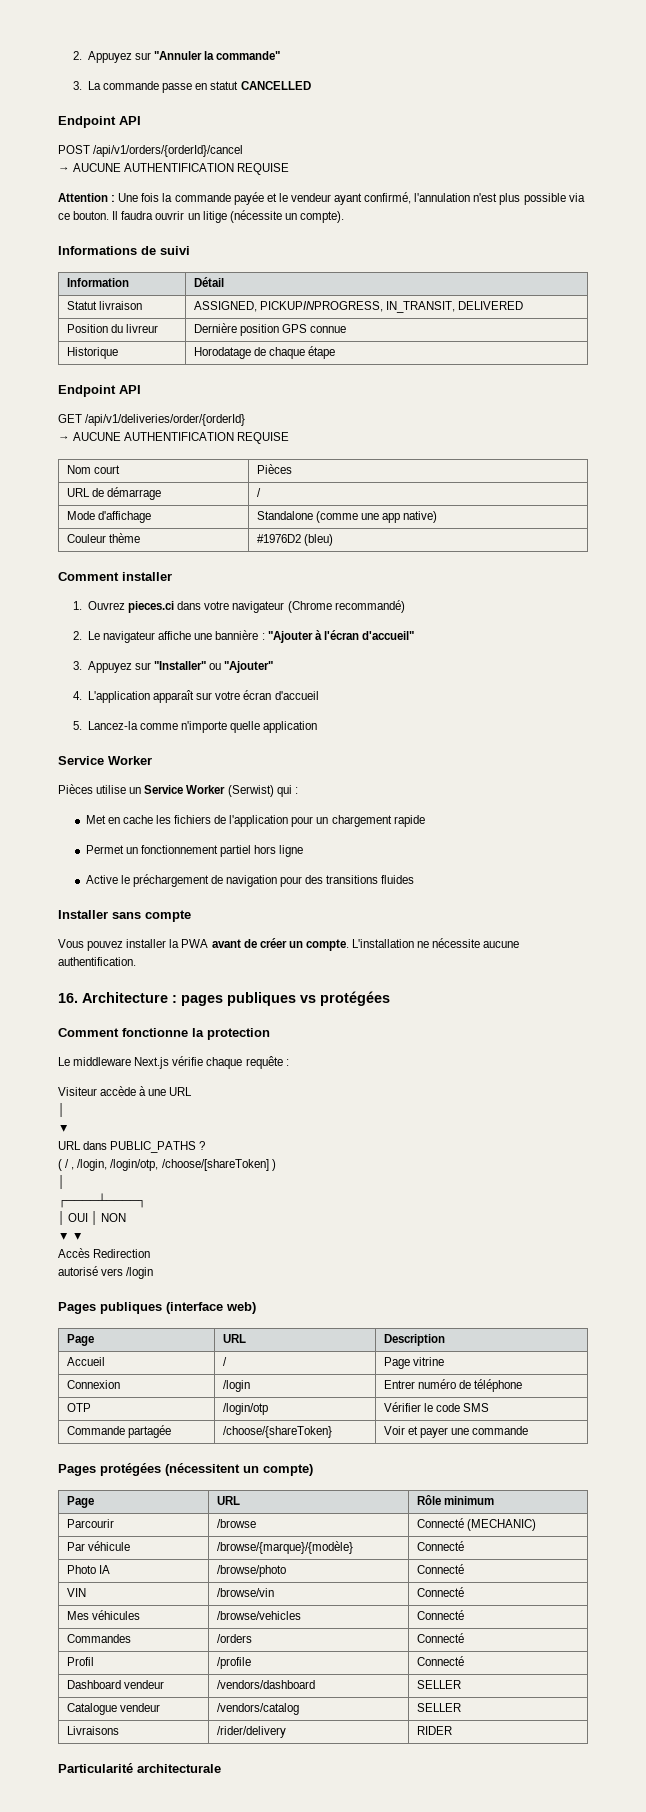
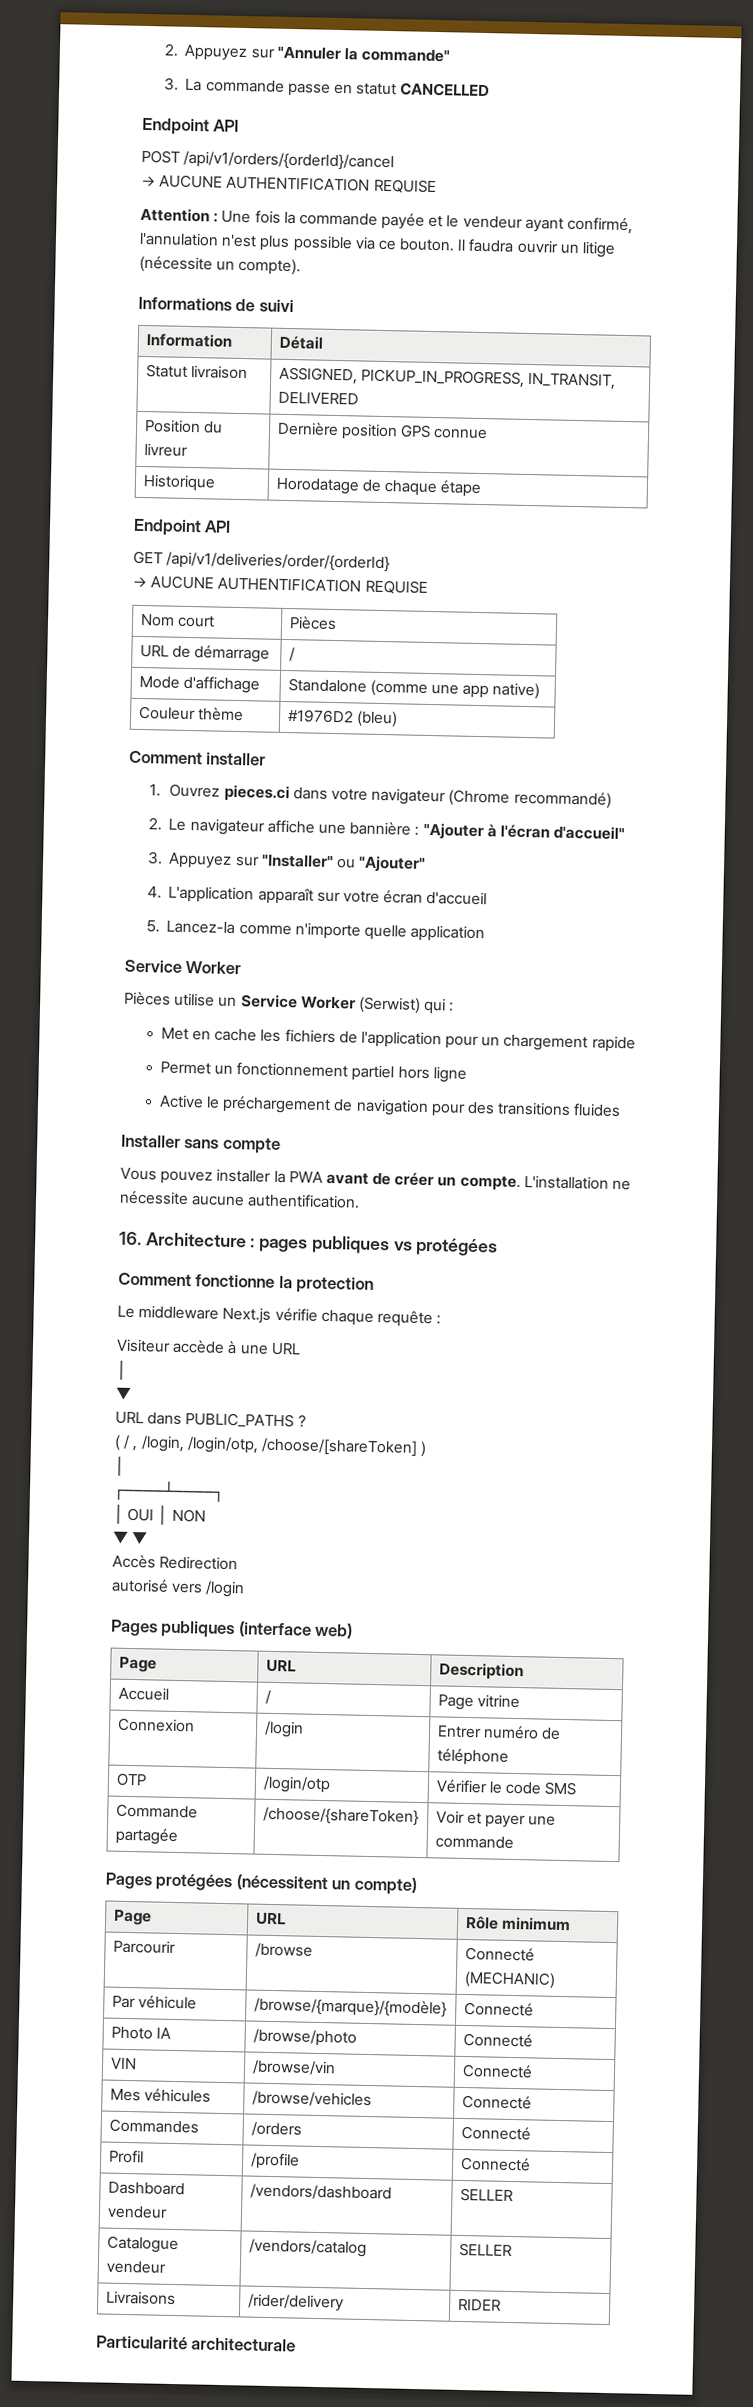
[259,301,383,312] PICKUPINPROGRESS, -> [360,368,525,388] PICKUP_IN_PROGRESS,

